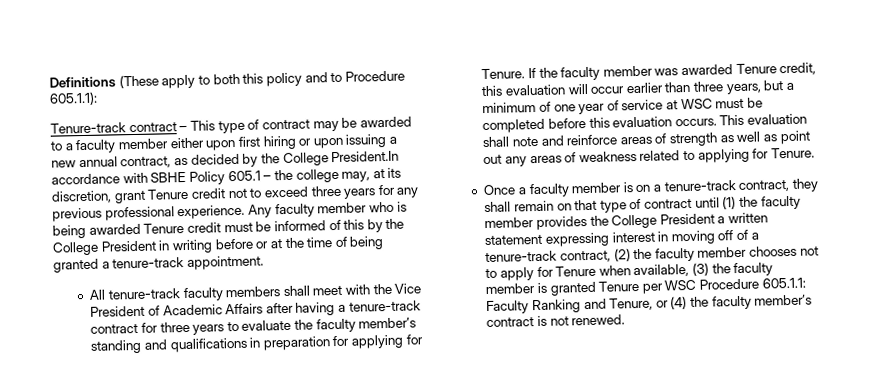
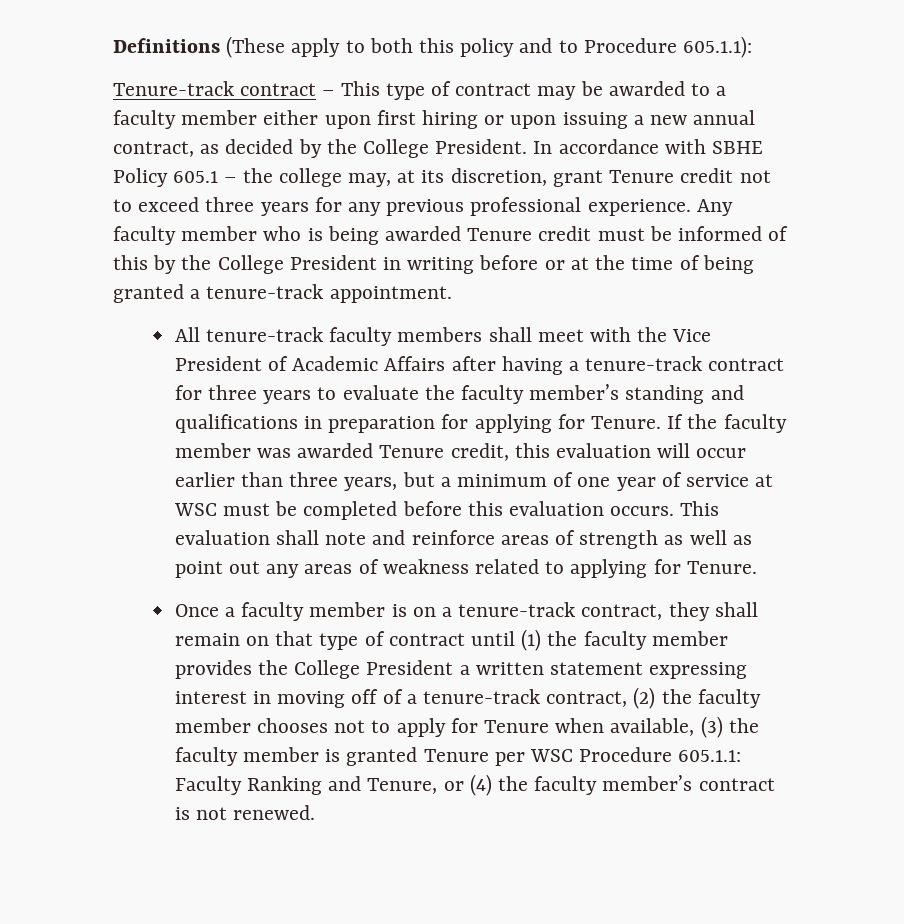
[331,150,400,163] President.In -> [435,139,553,154] President. In

